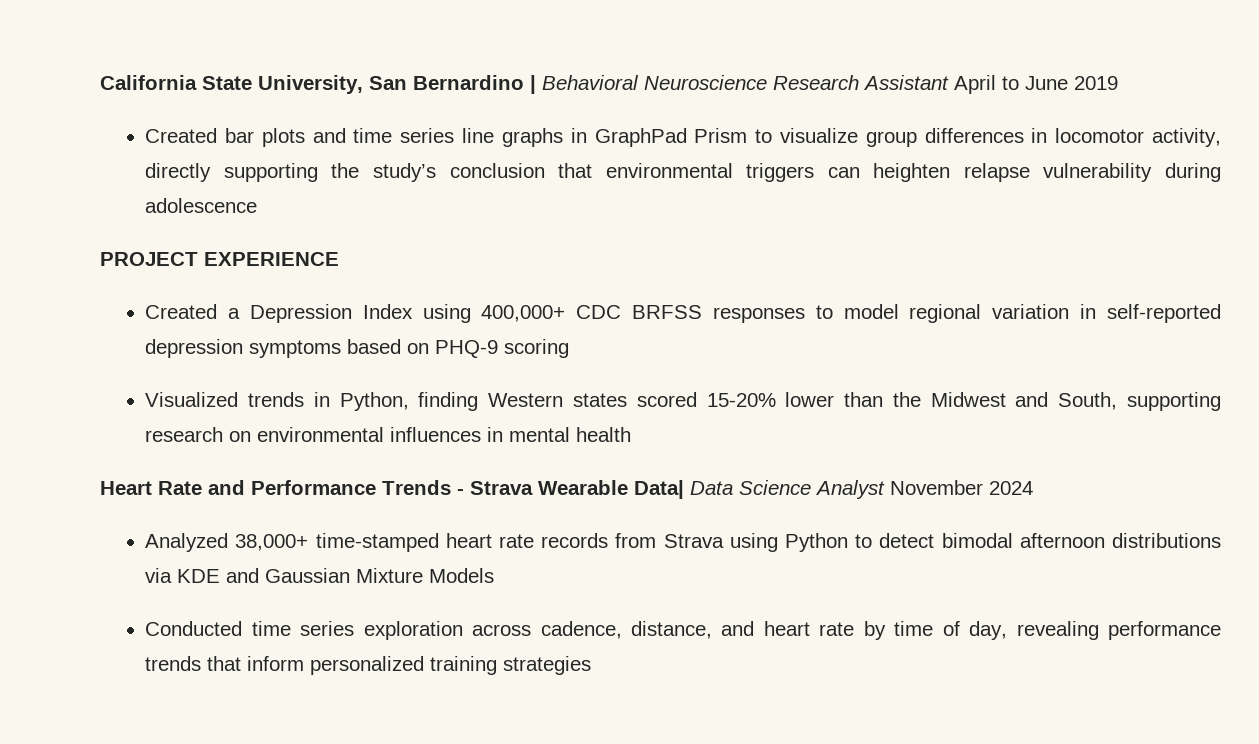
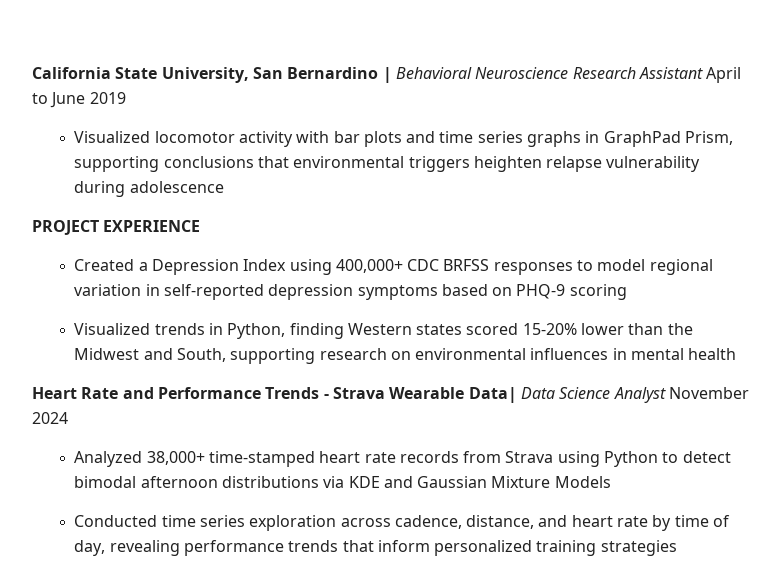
[145,128,218,143] Created -> [74,131,330,147] Visualized locomotor activity with
[462,128,495,143] line -> (523, 137) none
[694,128,1222,147] [145,163,545,182] Prism to visualize group differences in locomotor activity, directly supporting the study’s conclusion -> [685,131,734,145] [74,156,254,172] Prism, supporting conclusions
[827,167,860,178] can -> (470, 164) none

